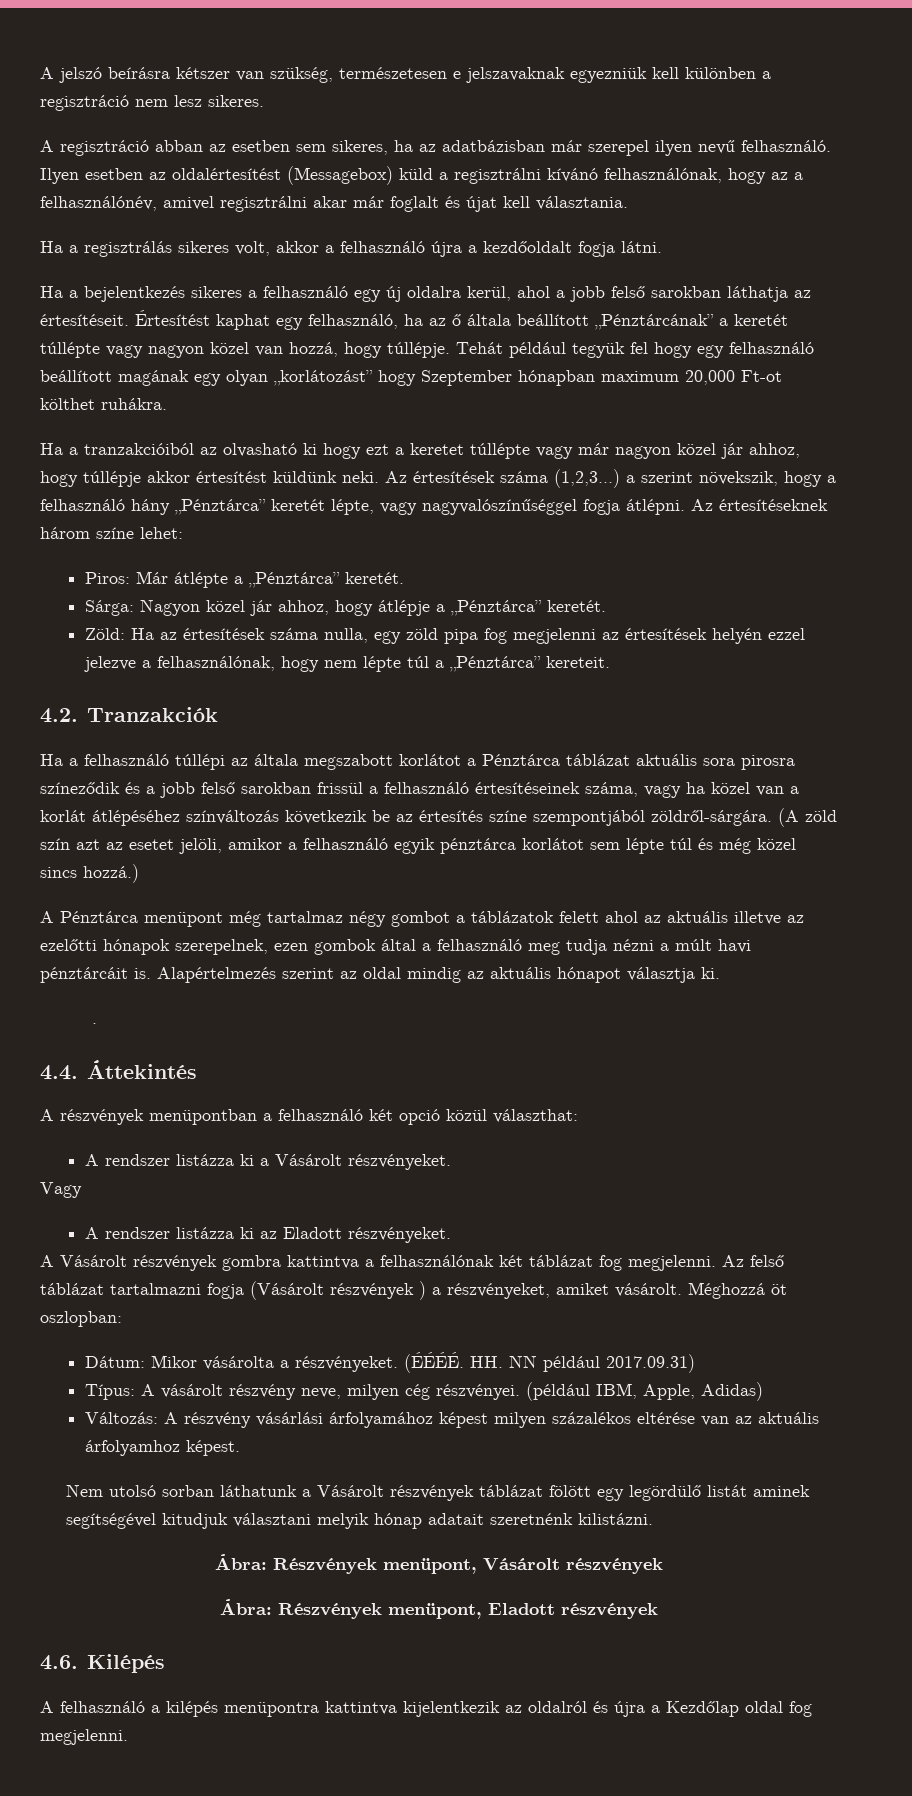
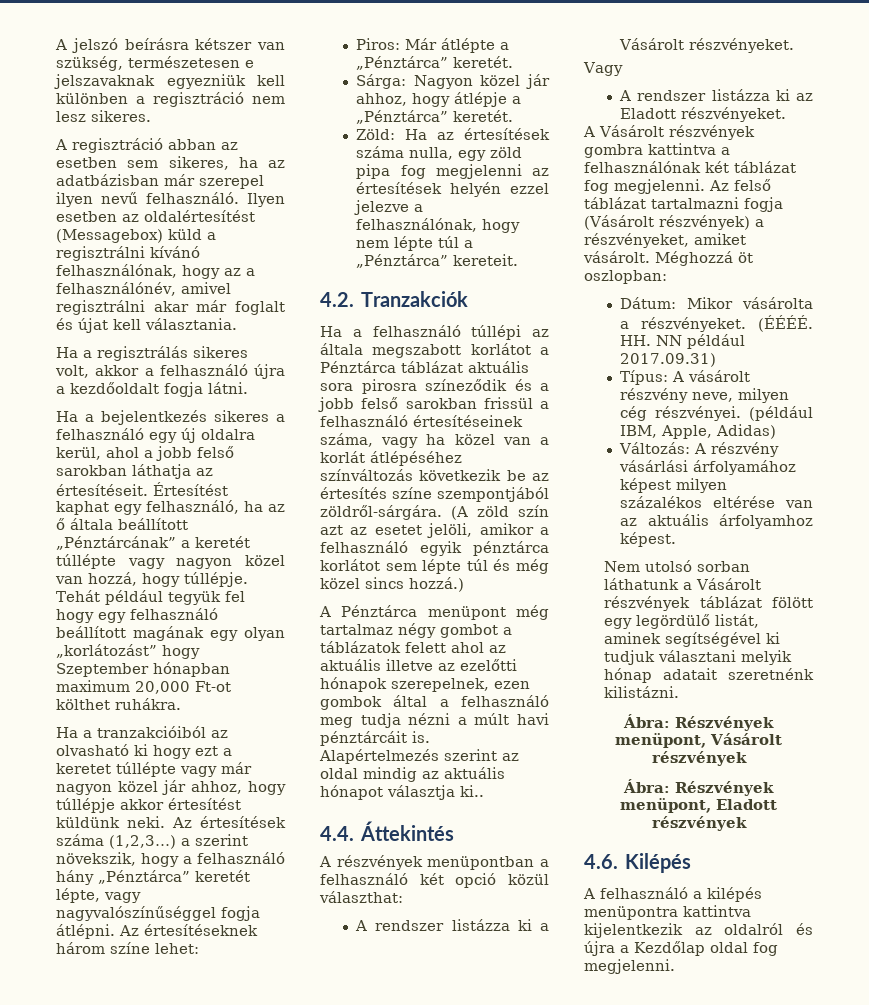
[701,967,720,979] [91,1023,97,1024] ki. // . -> [460,785,484,797] ki..
[330,1281,426,1300] részvények ) -> [658,215,750,230] részvények)
[706,1485,747,1497] listát -> [715,614,760,628] listát,
[161,1513,228,1529] kitudjuk -> [766,632,781,644] [604,650,656,665] ki tudjuk

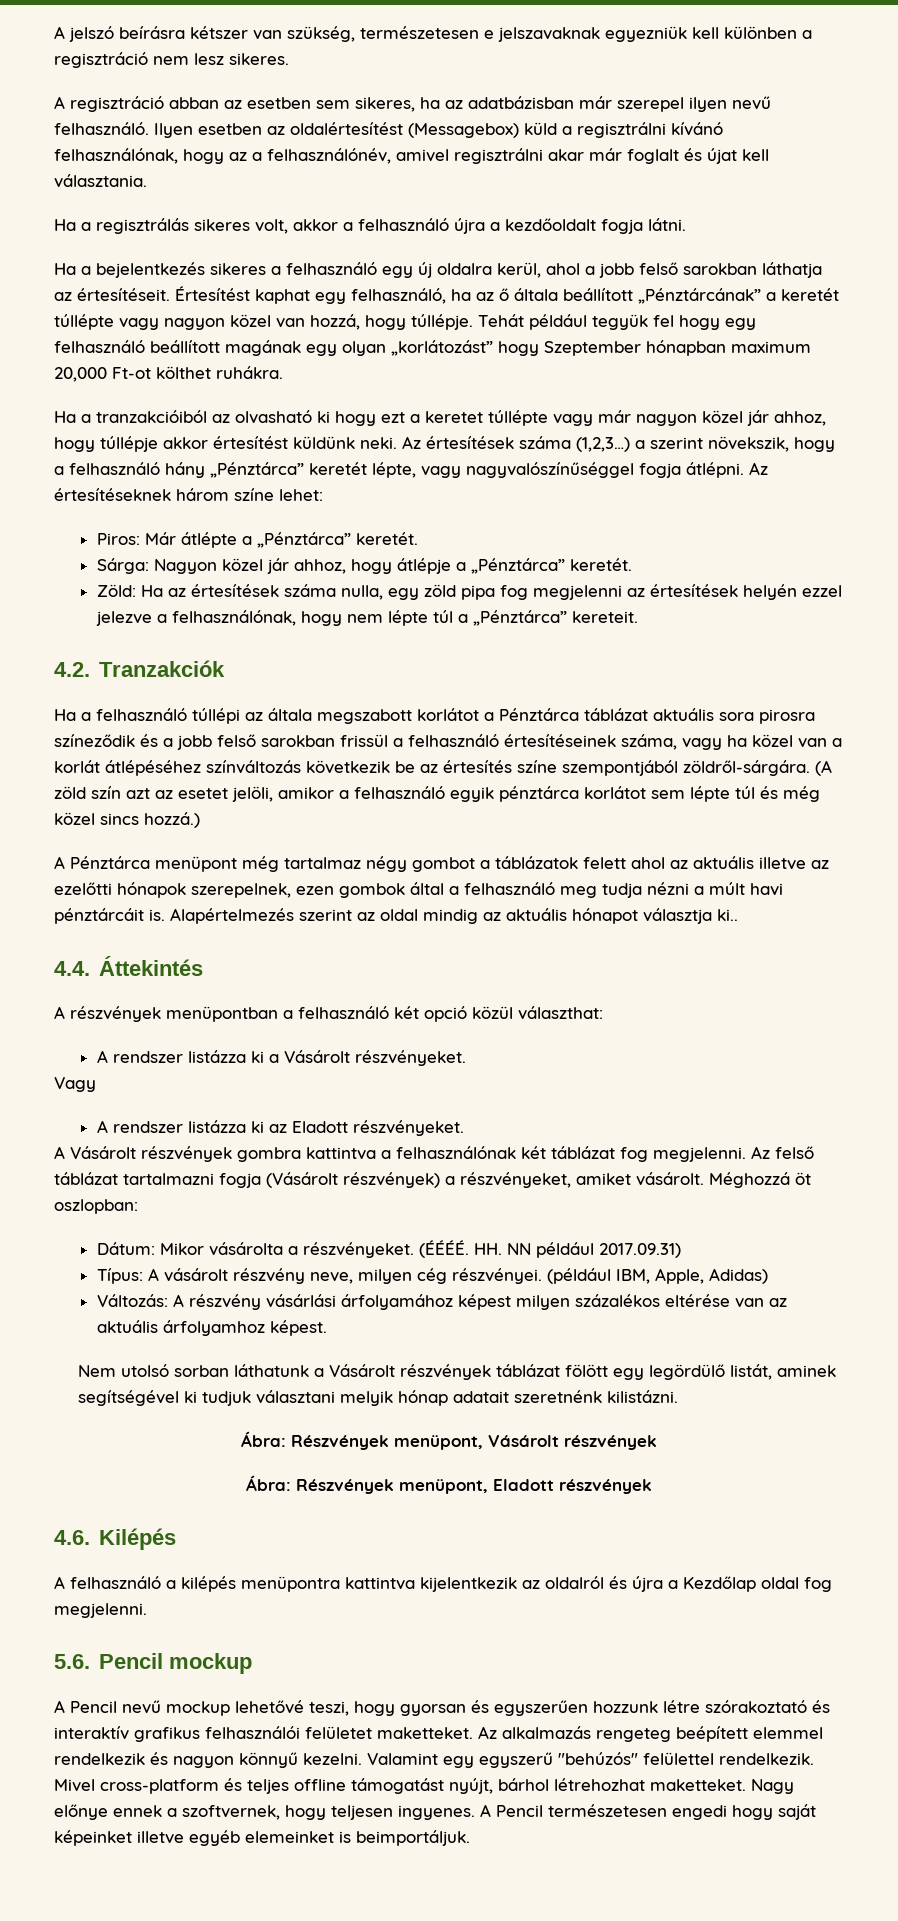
(675, 966) none -> [54,1653,252,1674] [54,1700,830,1716] [54,1726,823,1742] [54,1752,814,1768] [54,1778,794,1794] [54,1804,816,1820] [54,1830,470,1846] // 5.6. Pencil mockup // A Pencil nevű mockup lehetővé teszi, hogy gyorsan és egyszerűen hozzunk létre szórakoztató és interaktív grafikus felhasználói felületet maketteket. Az alkalmazás rengeteg beépített elemmel rendelkezik és nagyon könnyű kezelni. Valamint egy egyszerű "behúzós" felülettel rendelkezik. Mivel cross-platform és teljes offline támogatást nyújt, bárhol létrehozhat maketteket. Nagy előnye ennek a szoftvernek, hogy teljesen ingyenes. A Pencil természetesen engedi hogy saját képeinket illetve egyéb elemeinket is beimportáljuk.

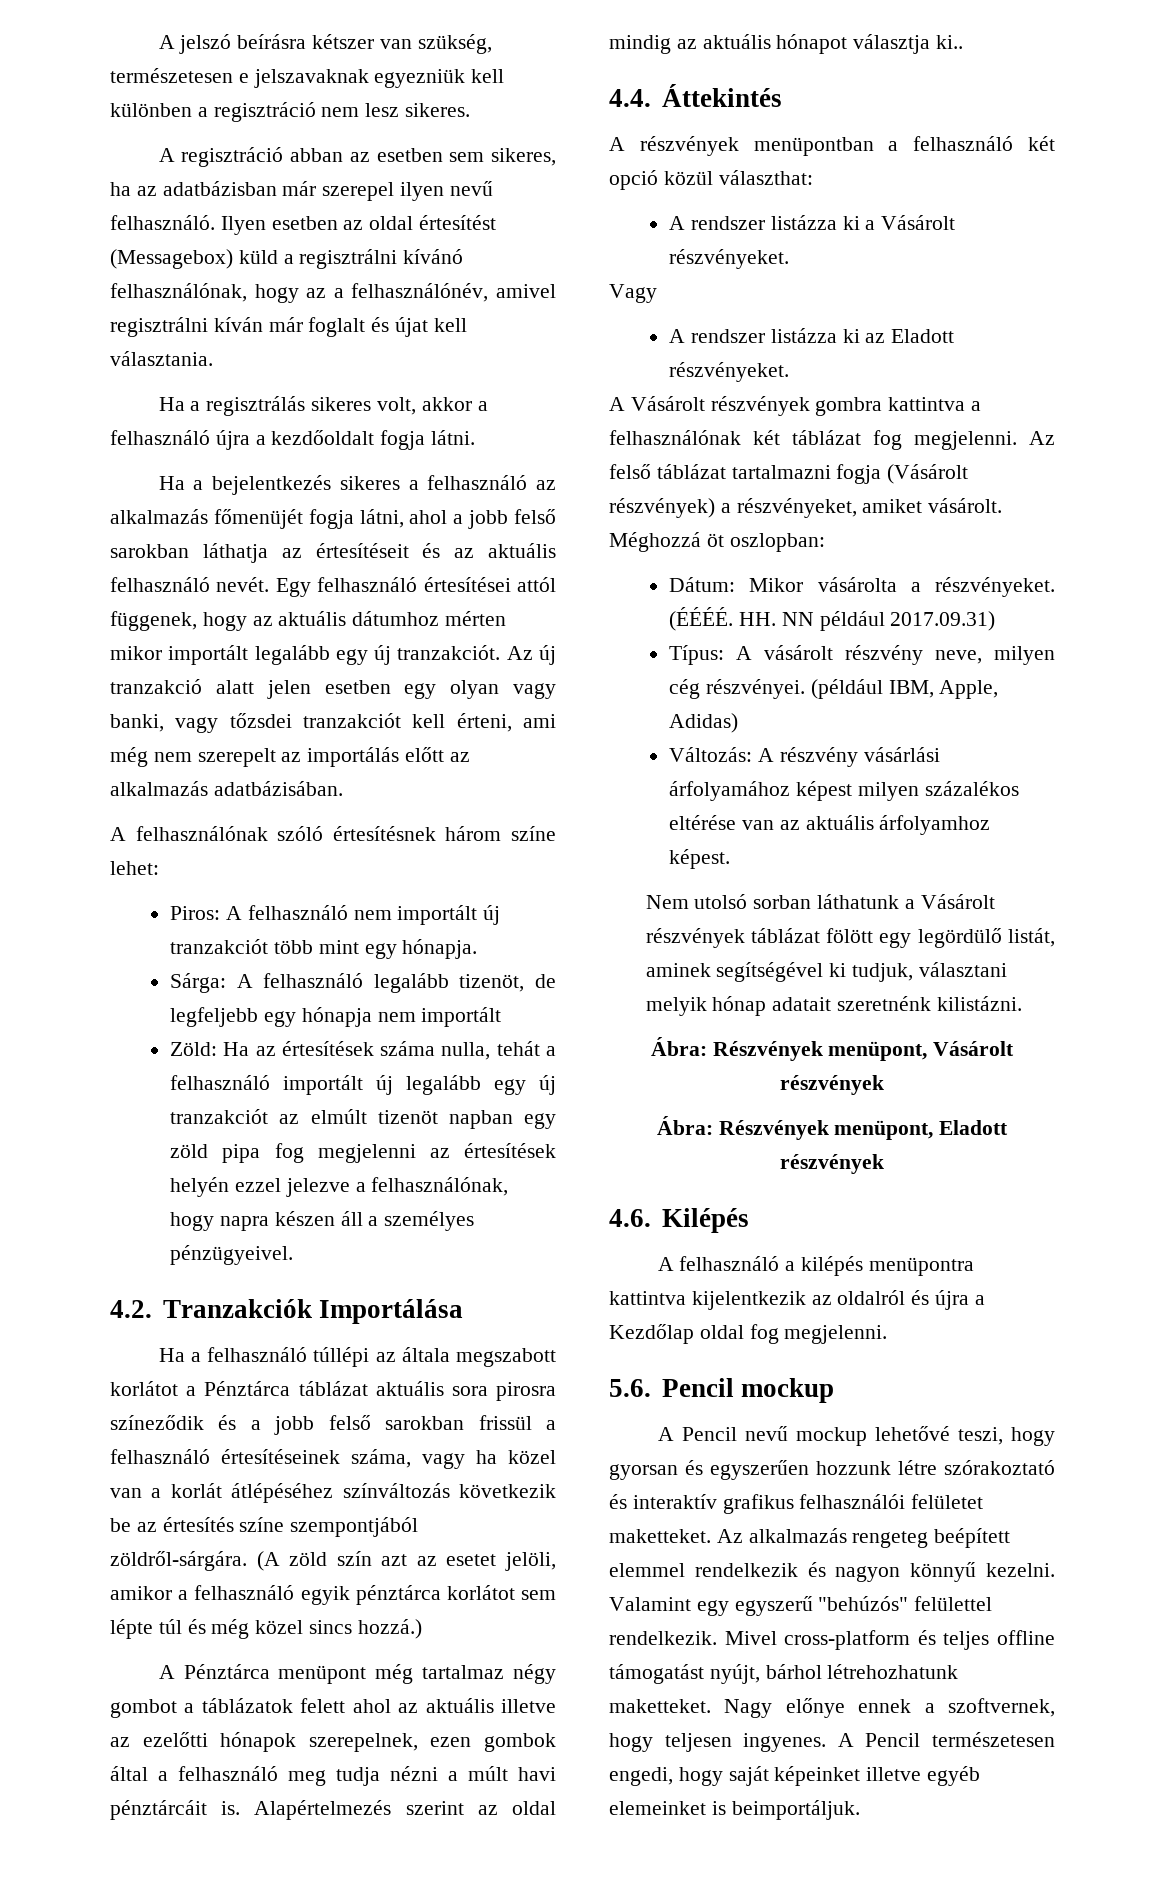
[290,122,403,135] oldalértesítést -> [369,215,497,230] oldal értesítést
[548,149,584,161] akar -> [213,317,263,332] kíván
[382,262,541,278] egy új oldalra kerül, -> [536,480,556,490] [110,509,404,529] az alkalmazás főmenüjét fogja látni,
[77,286,839,304] [54,314,756,330] [54,340,811,356] [54,366,283,382] [54,410,826,426] [54,436,835,452] [54,462,768,478] [54,488,323,501] [96,532,418,548] [96,558,632,574] értesítéseit. Értesítést kaphat egy felhasználó, ha az ő általa beállított „Pénztárcának” a keretét túllépte vagy nagyon közel van hozzá, hogy túllépje. Tehát például tegyük fel hogy egy felhasználó beállított magának egy olyan „korlátozást” hogy Szeptember hónapban maximum 20,000 Ft-ot költhet ruhákra. // Ha a tranzakcióiból az olvasható ki hogy ezt a keretet túllépte vagy már nagyon közel jár ahhoz, hogy túllépje akkor értesítést küldünk neki. Az értesítések száma (1,2,3…) a szerint növekszik, hogy a felhasználó hány „Pénztárca” keretét lépte, vagy nagyvalószínűséggel fogja átlépni. Az értesítéseknek három színe lehet: // Piros: Már átlépte a „Pénztárca” keretét. // Sárga: Nagyon közel jár ahhoz, hogy átlépje a „Pénztárca” keretét. -> [315,543,556,558] [110,577,556,597] [110,611,507,631] [110,645,556,665] [110,679,556,699] [110,713,556,733] [110,747,470,767] [110,781,343,796] [110,826,556,841] [110,861,159,875] [170,905,501,925] [170,939,478,959] [170,973,556,993] [170,1007,502,1027] értesítéseit és az aktuális felhasználó nevét. Egy felhasználó értesítései attól függenek, hogy az aktuális dátumhoz mérten mikor importált legalább egy új tranzakciót. Az új tranzakció alatt jelen esetben egy olyan vagy banki, vagy tőzsdei tranzakciót kell érteni, ami még nem szerepelt az importálás előtt az alkalmazás adatbázisában. // A felhasználónak szóló értesítésnek három színe lehet: // Piros: A felhasználó nem importált új tranzakciót több mint egy hónapja. // Sárga: A felhasználó legalább tizenöt, de legfeljebb egy hónapja nem importált
(383, 592) none -> [496,1041,557,1056] [170,1075,556,1095] [170,1109,513,1129] tehát a felhasználó importált új legalább egy új tranzakciót az elmúlt tizenöt napban
[346,610,638,626] nem lépte túl a „Pénztárca” kereteit. -> [219,1211,475,1231] [170,1245,294,1265] napra készen áll a személyes pénzügyeivel.
(225, 668) none -> [319,1299,464,1324] Importálása
[201,1391,251,1406] tudjuk -> [851,963,913,982] tudjuk,
[554,1778,645,1791] létrehozhat -> [827,1664,959,1679] létrehozhatunk
[672,1805,727,1820] engedi -> [609,1767,673,1786] engedi,

